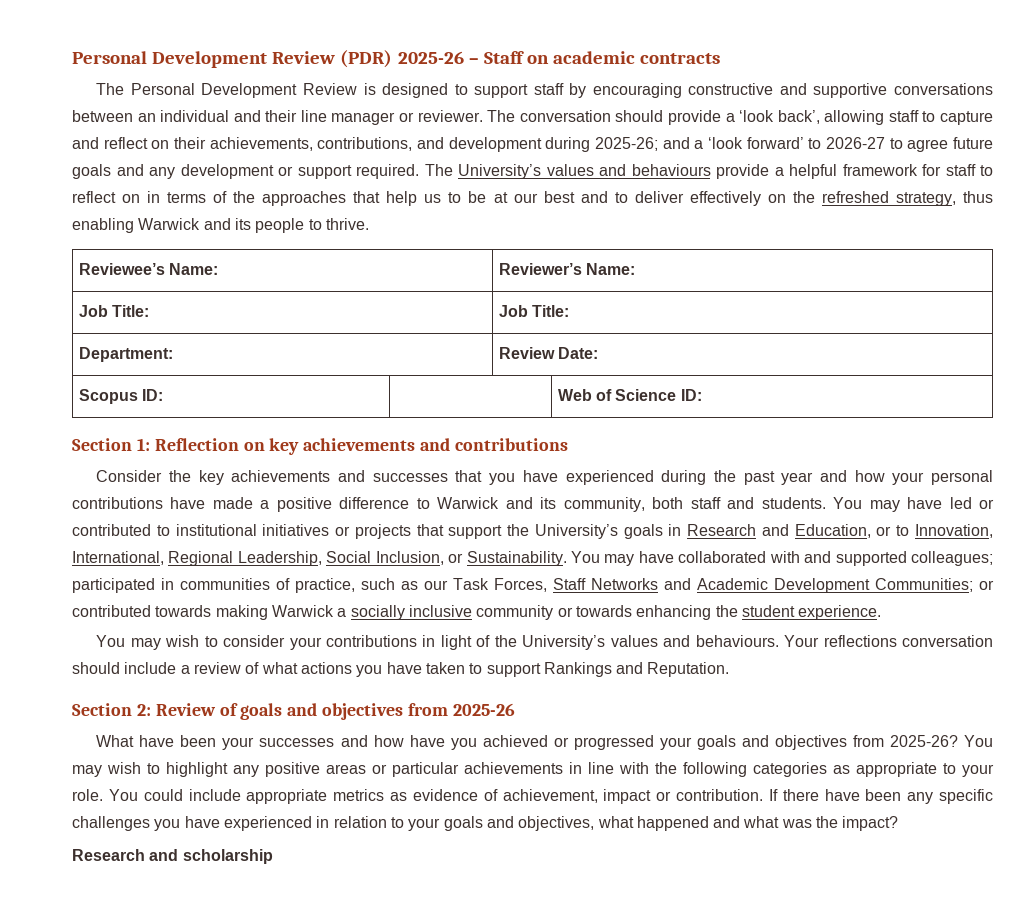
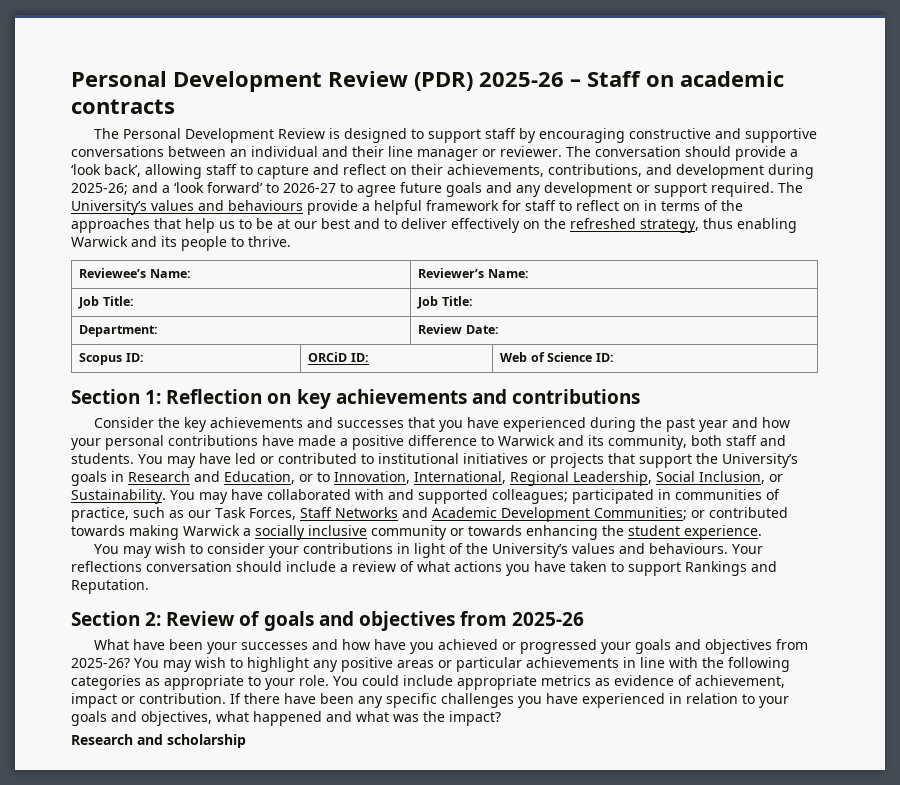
(163, 395) none -> [308,352,369,362] ORCiD ID:

